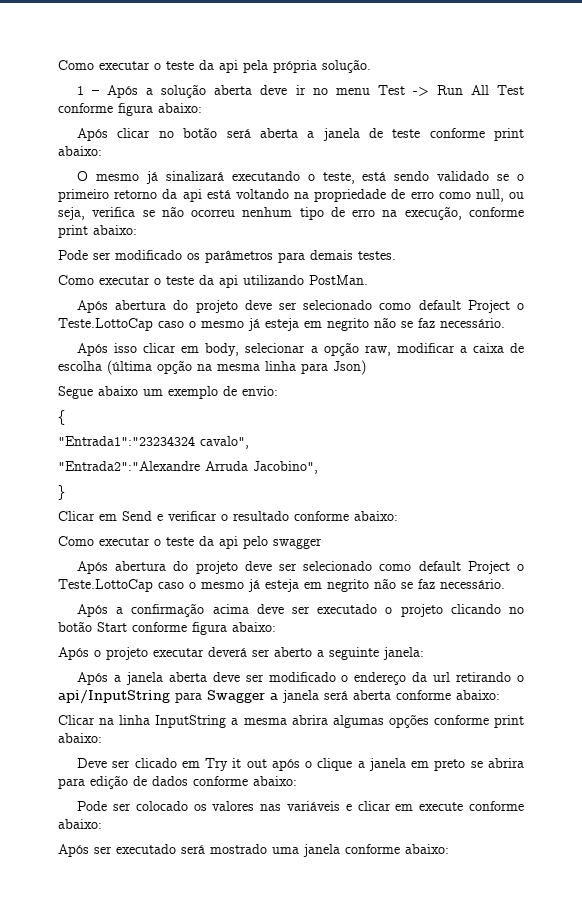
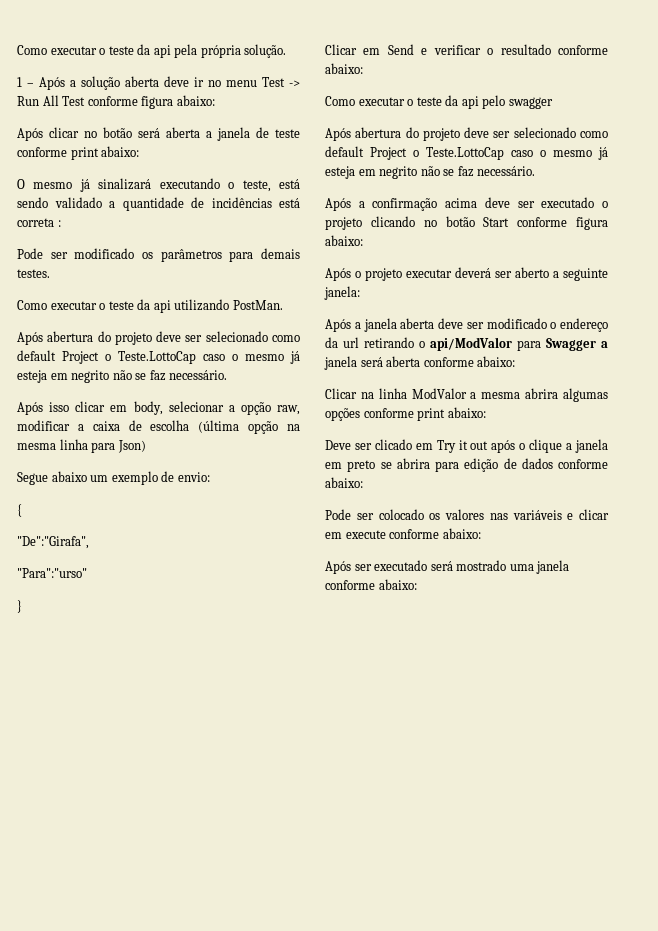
[497,174,524,181] [58,189,524,202] [58,206,524,220] [58,225,137,238] se o primeiro retorno da api está voltando na propriedade de erro como null, ou seja, verifica se não ocorreu nenhum tipo de erro na execução, conforme print abaixo: -> [109,197,300,211] [17,218,61,227] a quantidade de incidências está correta :
[58,436,249,449] [58,461,318,474] "Entrada1":"23234324 cavalo", // "Entrada2":"Alexandre Arruda Jacobino", -> [17,536,89,549] [17,568,87,578] "De":"Girafa", // "Para":"urso"
[58,690,170,704] api/InputString -> [430,337,512,351] api/ModValor
[155,715,227,728] InputString -> [411,388,467,399] ModValor

